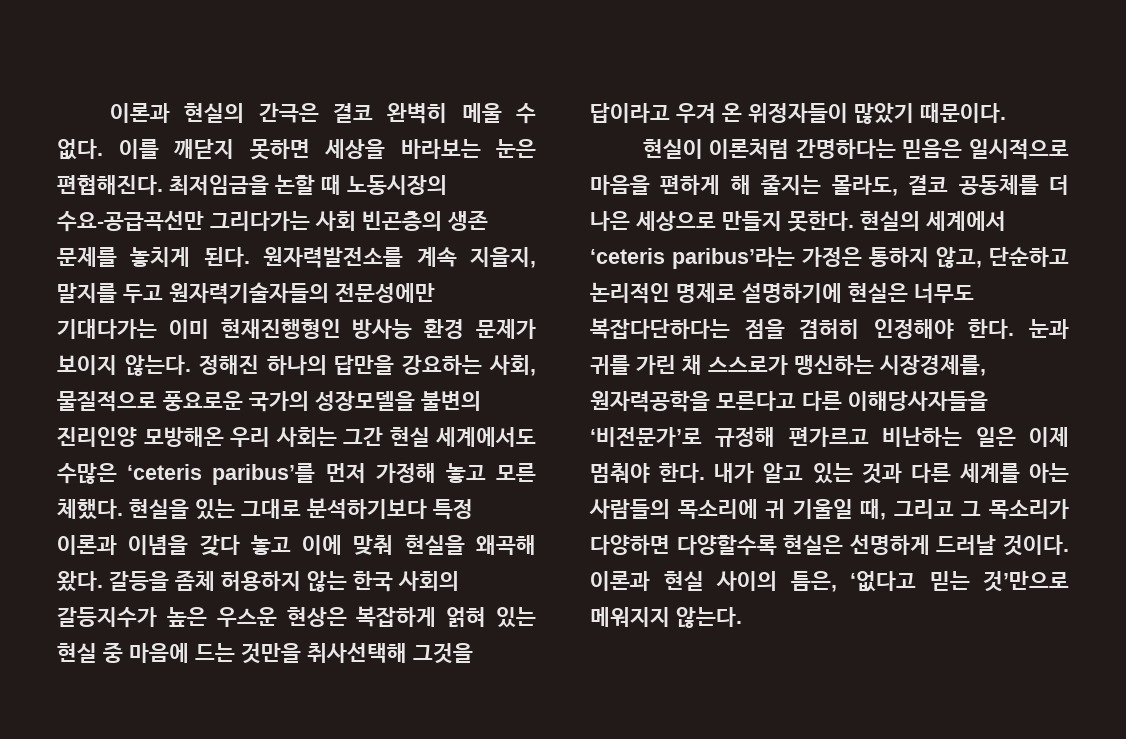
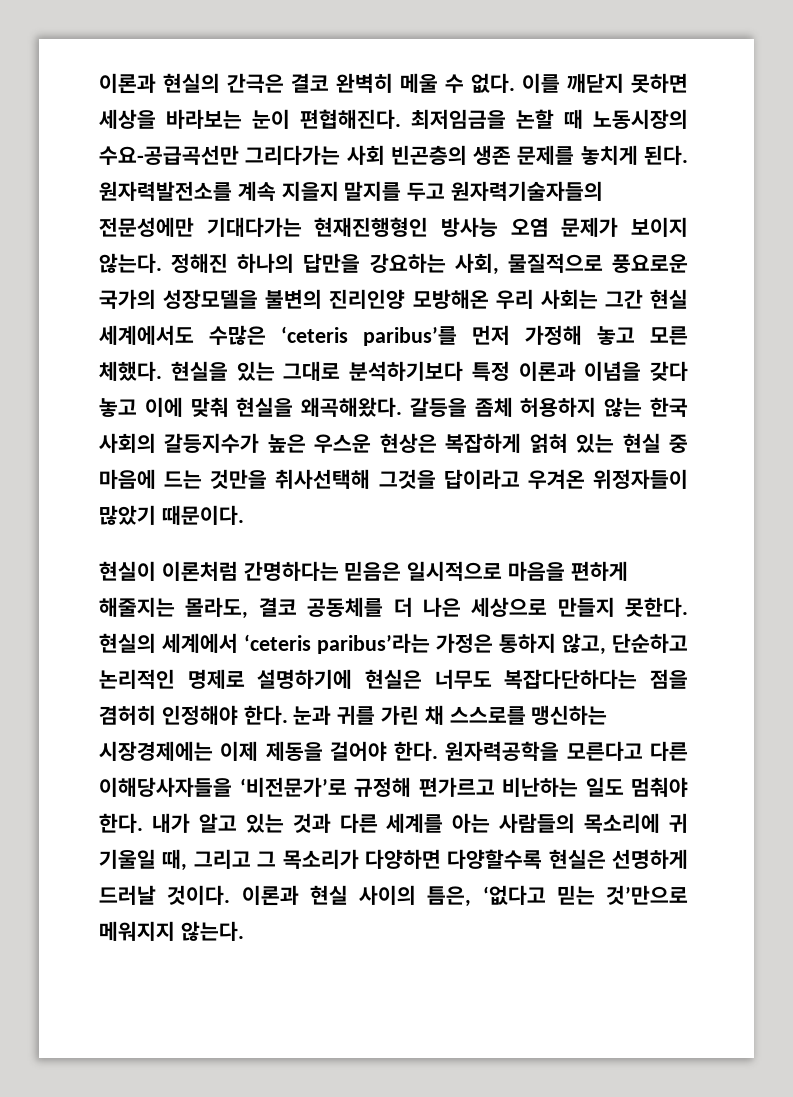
[496,139,536,158] 눈은 -> [252,109,290,129] 눈이
[470,247,536,268] 지을지, -> [281,181,339,201] 지을지
[168,319,209,339] 이미 -> (302, 227) none
[424,319,465,339] 환경 -> [510,217,549,237] 오염
[475,535,536,555] [57,571,103,591] 왜곡해 왔다. -> [301,397,403,417] 왜곡해왔다.
[676,103,742,123] 우겨 온 -> [527,469,585,489] 우겨온
[730,174,822,195] 해 줄지는 -> [99,597,175,617] 해줄지는
[708,355,986,376] 스스로가 맹신하는 시장경제를, -> [449,705,608,725] [99,741,439,761] 스스로를 맹신하는 시장경제에는 이제 제동을 걸어야 한다.
[975,427,1069,447] 일은 이제 -> [585,777,624,797] 일도

